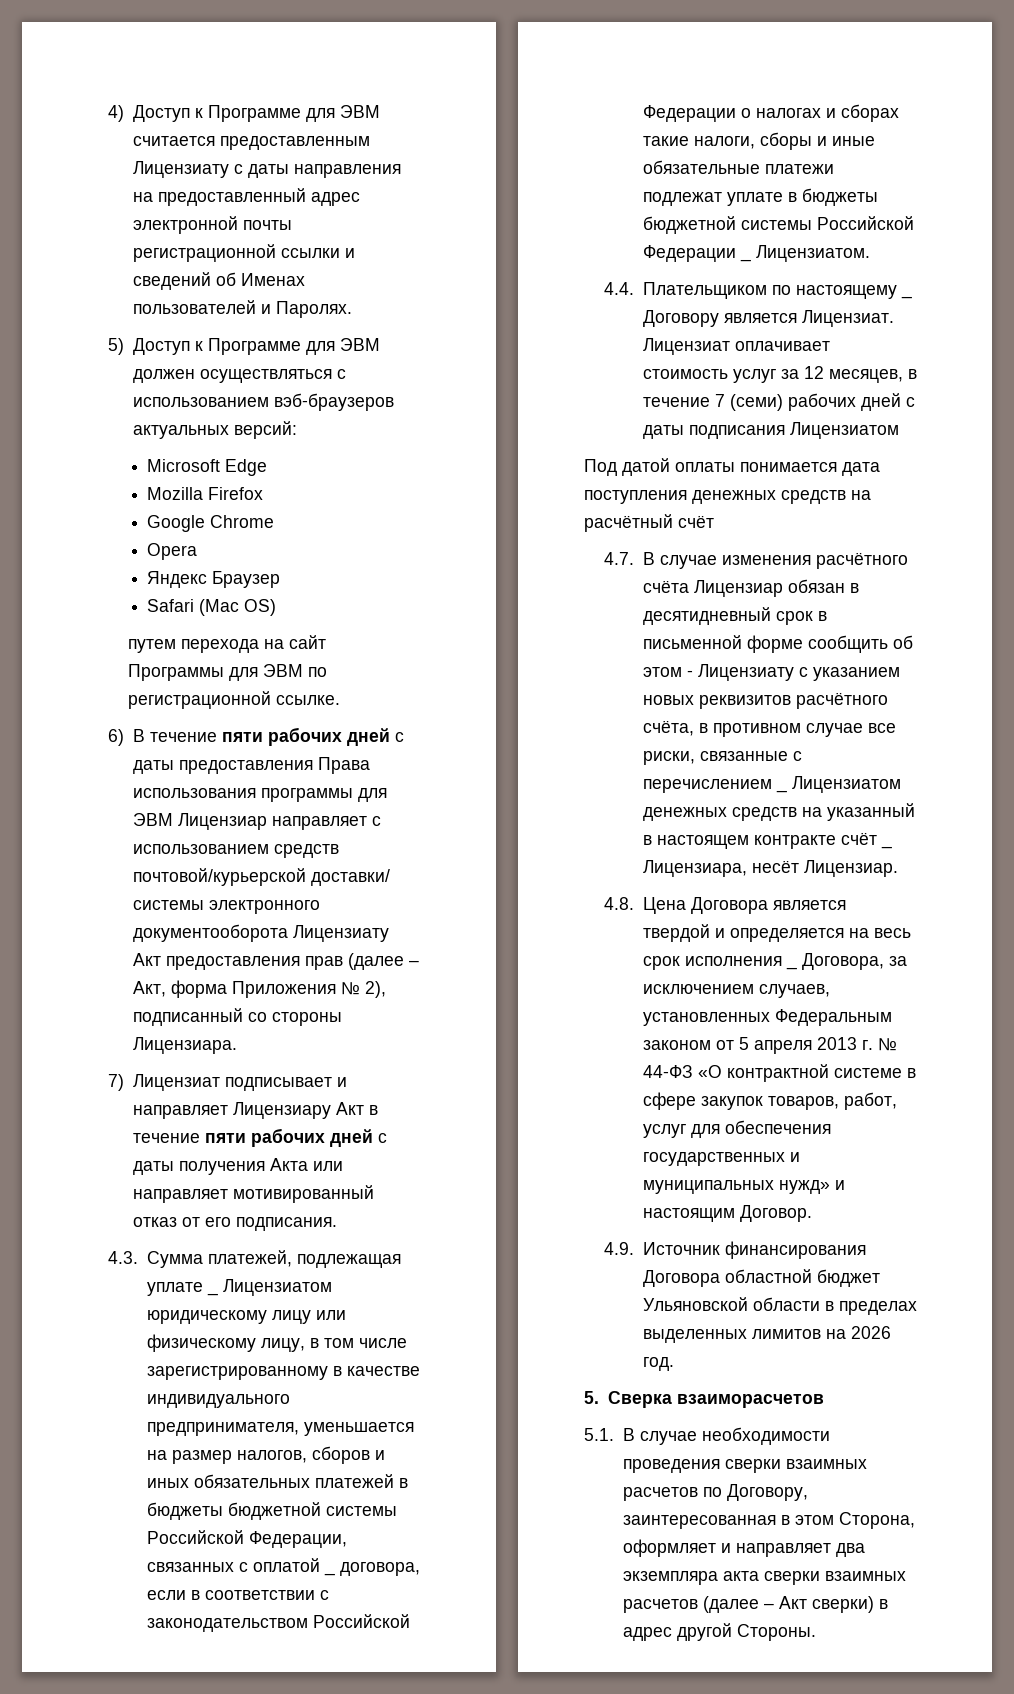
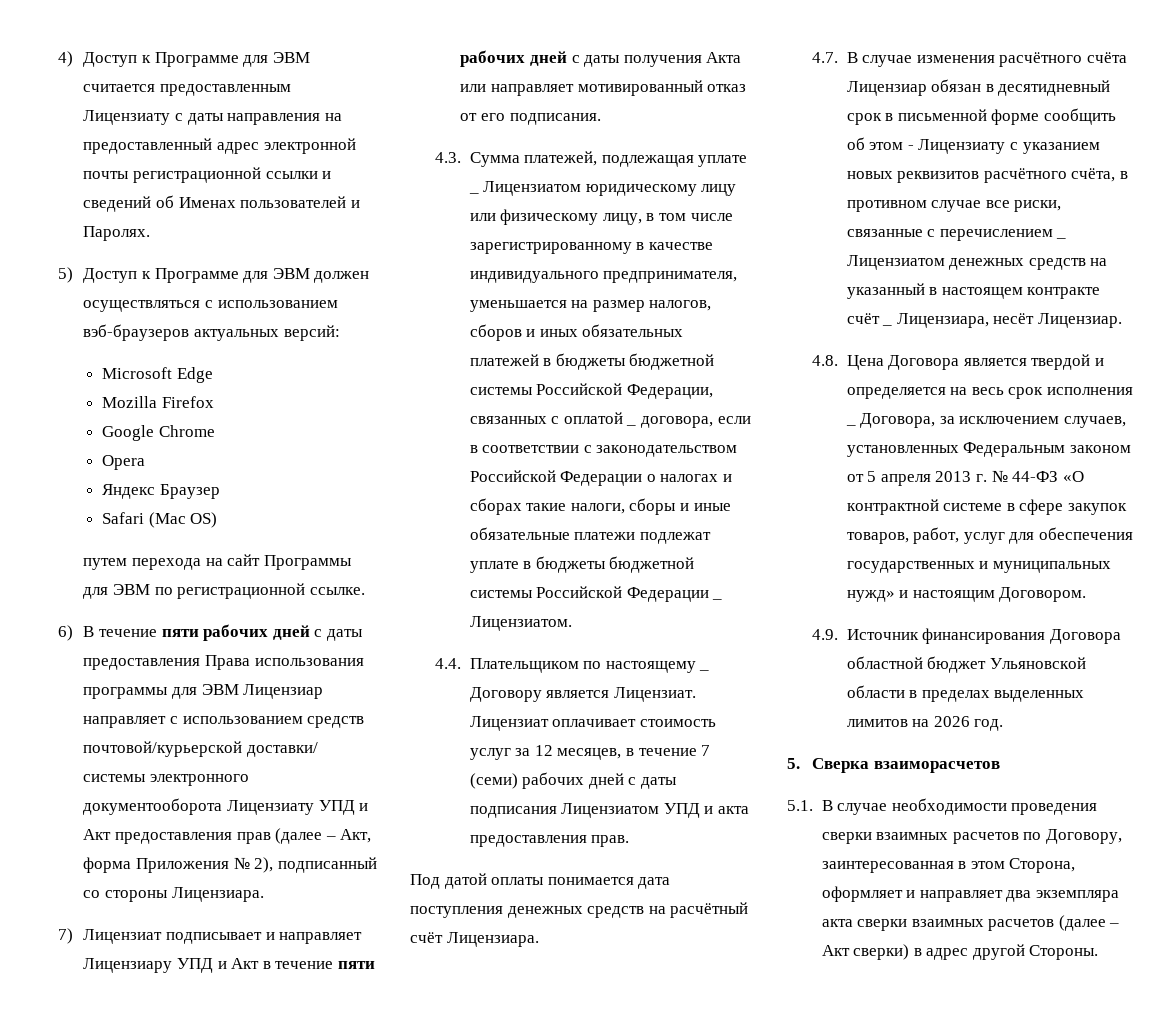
(389, 933) none -> [318,800,369,815] УПД и
(331, 1110) none -> [177,958,227,973] УПД и
(899, 430) none -> [663,803,750,818] [469,835,630,847] УПД и акта предоставления прав.
(714, 521) none -> [446,932,539,947] Лицензиара.
[739,1205,812,1222] Договор. -> [999,587,1087,602] Договором.

